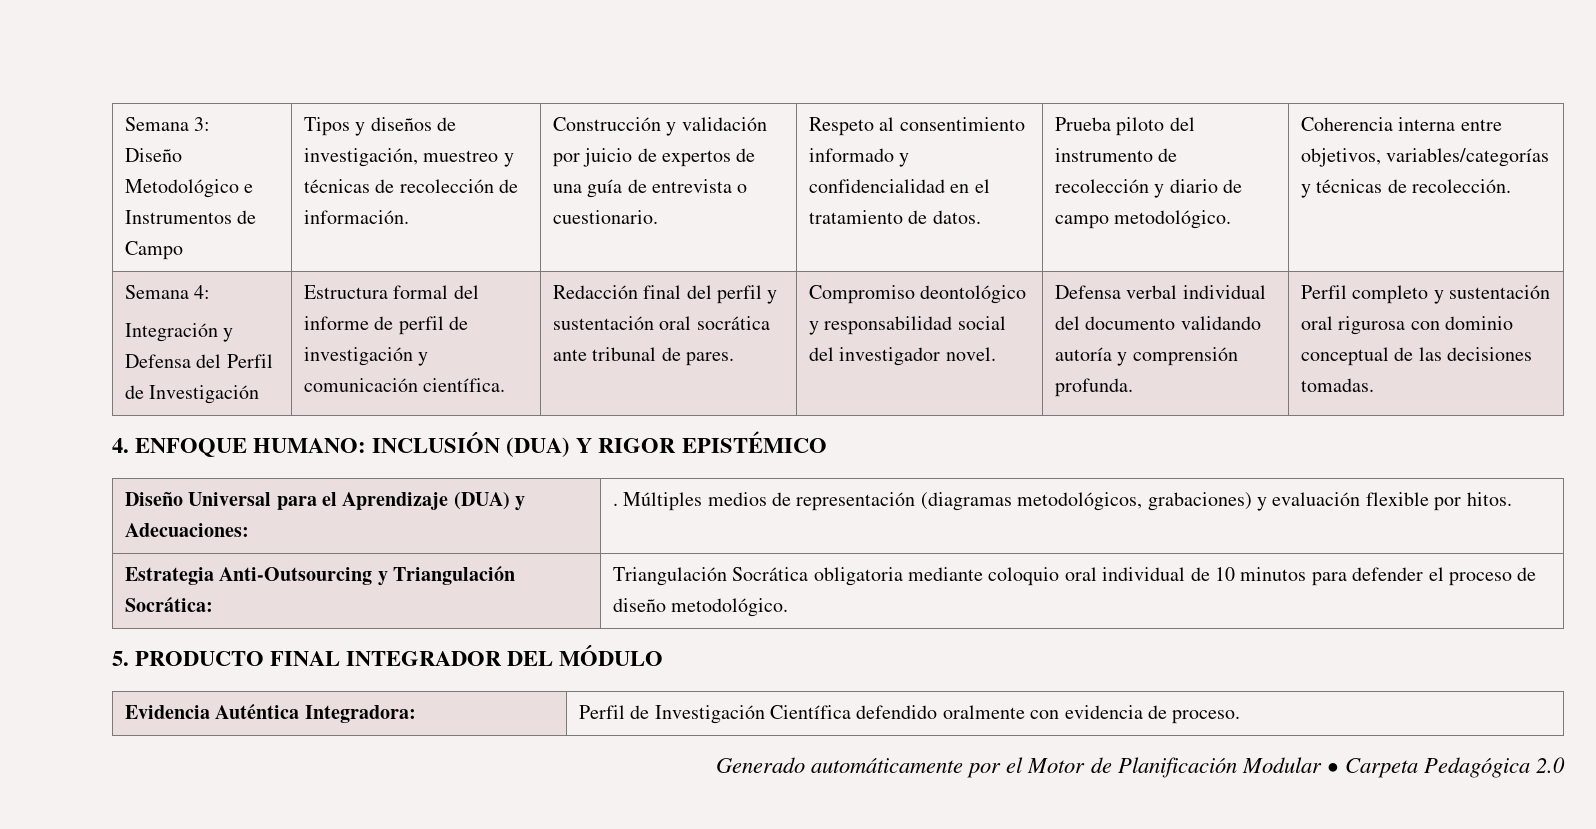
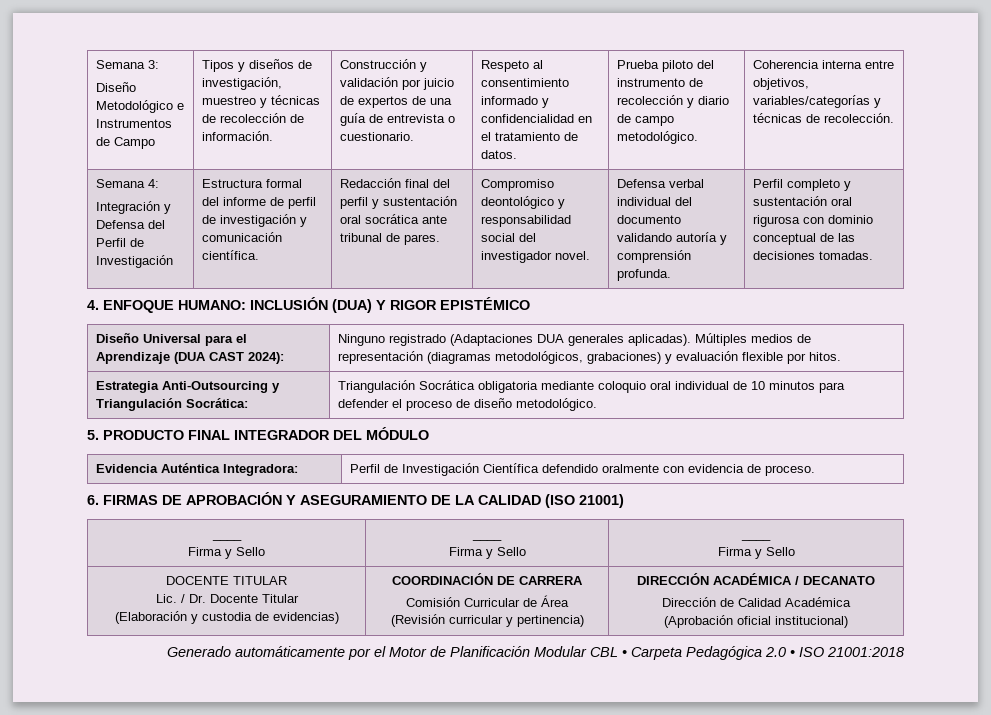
[453,492,526,511] [124,523,249,537] [612,503,618,506] (DUA) y Adecuaciones: | . -> [174,352,285,364] [338,334,692,346] (DUA CAST 2024): | Ninguno registrado (Adaptaciones DUA generales aplicadas).
(1241, 717) none -> [87,492,624,508] [211,538,242,541] [188,547,265,559] [472,538,502,541] [448,547,526,559] [741,538,771,541] [717,547,795,559] [166,576,287,585] [155,594,299,603] [114,611,339,624] [392,573,583,585] [406,595,569,607] [390,614,584,627] [637,573,875,585] [662,597,851,607] [664,615,848,628] // 6. FIRMAS DE APROBACIÓN Y ASEGURAMIENTO DE LA CALIDAD (ISO 21001) // ____ // Firma y Sello | ____ // Firma y Sello | ____ // Firma y Sello // DOCENTE TITULAR // Lic. / Dr. Docente Titular // (Elaboración y custodia de evidencias) | COORDINACIÓN DE CARRERA // Comisión Curricular de Área // (Revisión curricular y pertinencia) | DIRECCIÓN ACADÉMICA / DECANATO // Dirección de Calidad Académica // (Aprobación oficial institucional)
(1322, 765) none -> [590,647,618,657] CBL
(1566, 765) none -> [790,647,904,657] • ISO 21001:2018

